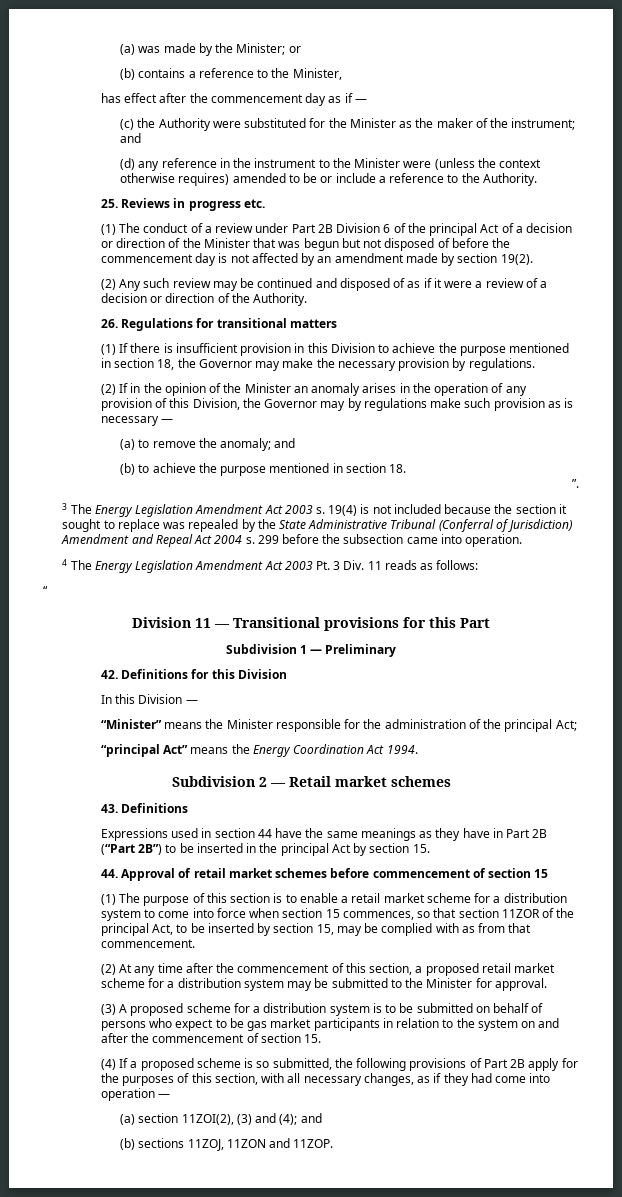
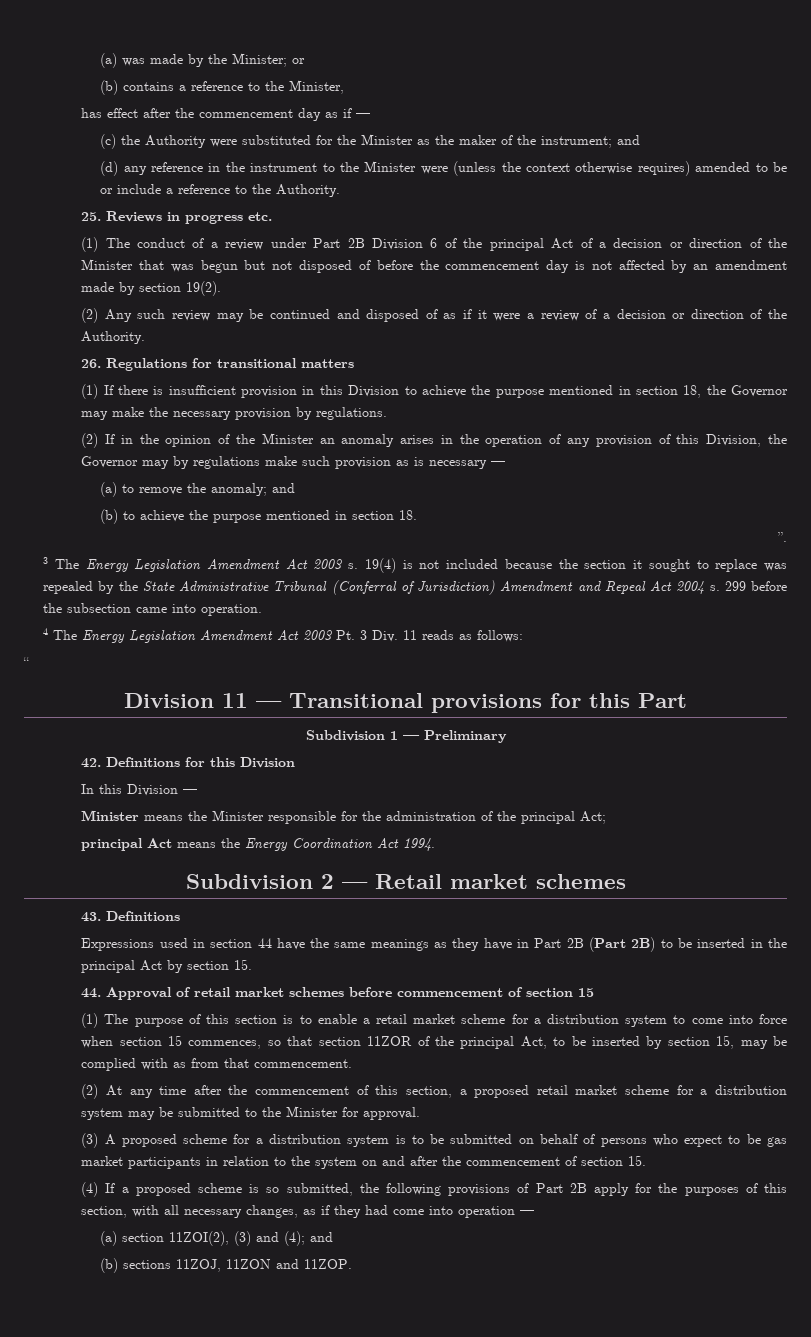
[100,719,162,729] “Minister” -> [81,810,140,821] Minister
[100,744,189,757] “principal Act” -> [81,838,173,851] principal Act
[100,844,163,855] (“Part 2B”) -> [589,937,656,952] (Part 2B)

